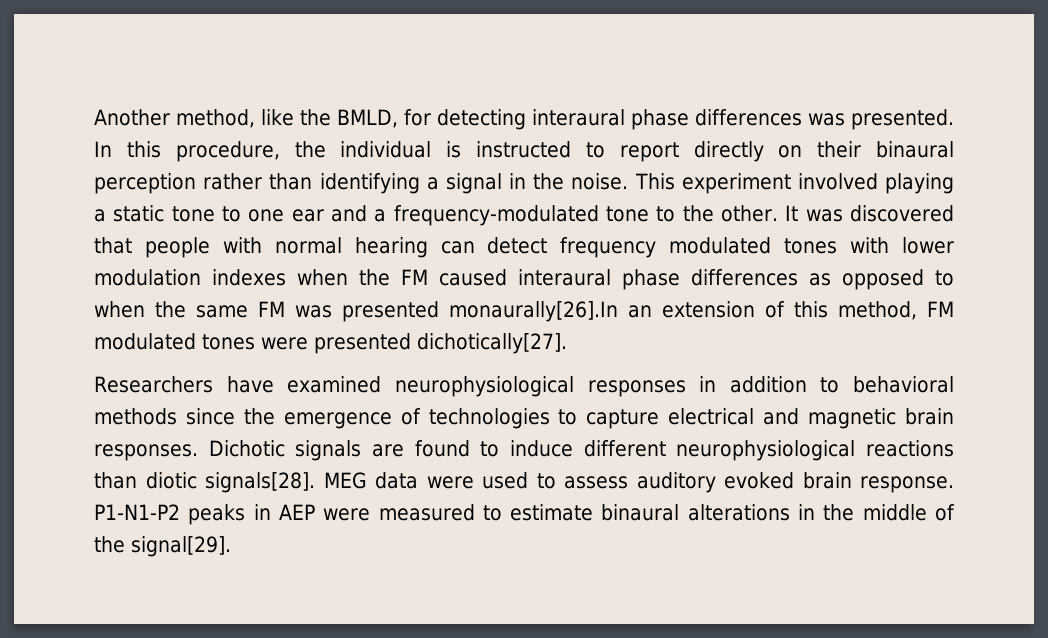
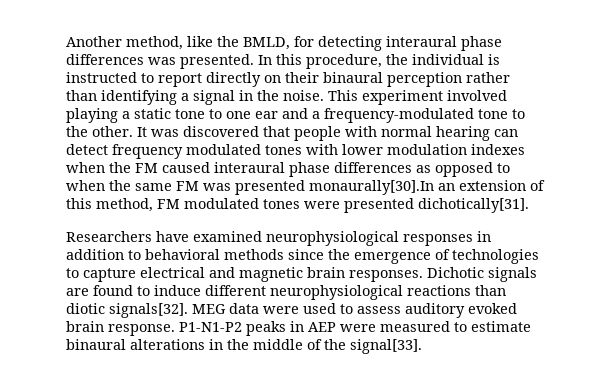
[449,301,618,322] monaurally[26].In -> [309,180,434,195] monaurally[30].In
[417,333,567,354] dichotically[27]. -> [418,198,529,213] dichotically[31].
[205,472,316,493] signals[28]. -> [109,303,188,318] signals[32].
[131,536,231,557] signal[29]. -> [350,339,422,354] signal[33].

